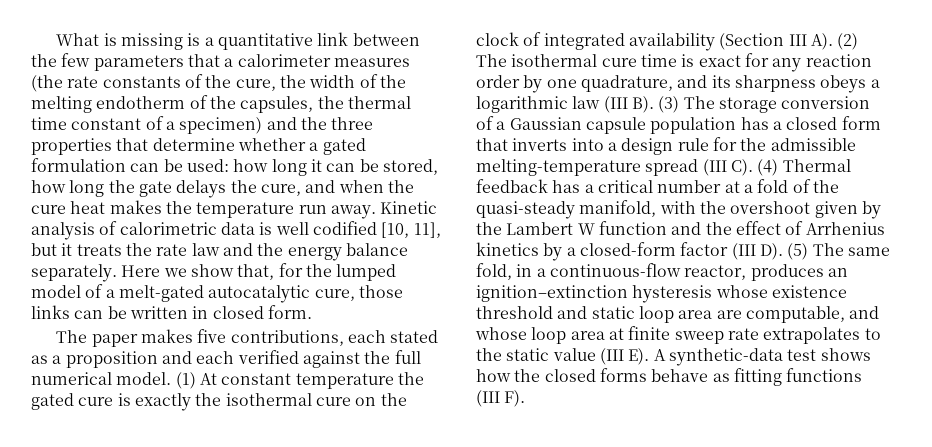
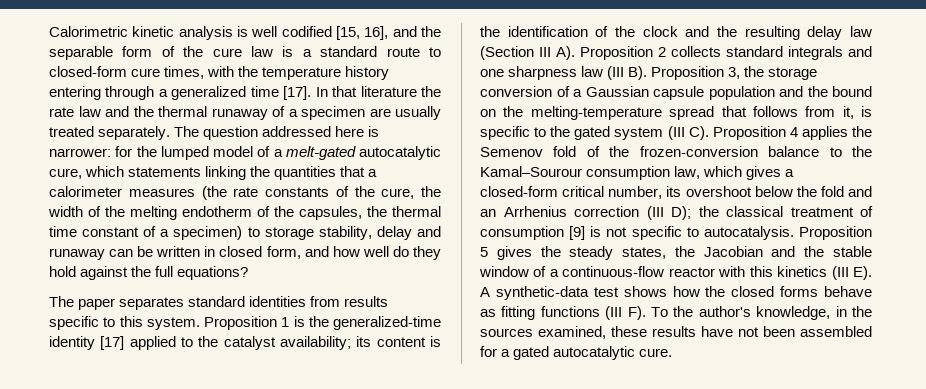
[56,32,420,50] [31,53,184,71] What is missing is a quantitative link between the few parameters -> [49,26,441,40] [49,46,441,60] [49,66,390,80] [49,86,442,100] [49,106,441,120] [49,126,380,140] [49,146,441,160] [49,166,337,180] Calorimetric kinetic analysis is well codified [15, 16], and the separable form of the cure law is a standard route to closed-form cure times, with the temperature history entering through a generalized time [17]. In that literature the rate law and the thermal runaway of a specimen are usually treated separately. The question addressed here is narrower: for the lumped model of a melt-gated autocatalytic cure, which statements linking the quantities
[266,117,374,130] [31,138,366,155] [31,158,438,176] [31,180,414,198] [31,200,438,219] [31,221,441,240] [31,243,408,261] [31,263,397,282] [31,284,403,303] [31,305,70,319] and the three properties that determine whether a gated formulation can be used: how long it can be stored, how long the gate delays the cure, and when the cure heat makes the temperature run away. Kinetic analysis of calorimetric data is well codified [10, 11], but it treats the rate law and the energy balance separately. Here we show that, for the lumped model of a melt-gated autocatalytic cure, those links -> [247,226,441,240] [49,248,105,260] to storage stability, delay and runaway
[267,305,312,319] [56,329,439,347] [31,350,421,368] [31,372,424,389] [31,393,407,411] [476,32,859,51] [476,53,872,72] [476,75,880,93] [476,96,715,113] form. // The paper makes five contributions, each stated as a proposition and each verified against the full numerical model. (1) At constant temperature the gated cure is exactly the isothermal cure on the clock of integrated availability (Section III A). (2) The isothermal cure time is exact for any reaction order by one quadrature, and its sharpness obeys a logarithmic law (III B). (3) The -> [266,246,441,260] [49,266,249,280] [49,296,389,310] [49,316,441,330] [49,336,441,350] [480,26,872,40] [480,46,872,60] [480,66,765,80] form, and how well do they hold against the full equations? // The paper separates standard identities from results specific to this system. Proposition 1 is the generalized-time identity [17] applied to the catalyst availability; its content is the identification of the clock and the resulting delay law (Section III A). Proposition 2 collects standard integrals and one sharpness law (III B). Proposition 3, the
[740,116,881,130] [476,137,856,155] [476,159,851,176] [476,179,839,193] [476,200,881,219] [476,221,885,235] [476,242,890,261] [476,263,848,281] [476,285,847,303] [476,306,880,323] [475,326,881,344] [476,348,596,361] has a closed form that inverts into a design rule for the admissible melting-temperature spread (III C). (4) Thermal feedback has a critical number at a fold of the quasi-steady manifold, with the overshoot given by the Lambert W function and the effect of Arrhenius kinetics by a closed-form factor (III D). (5) The same fold, in a continuous-flow reactor, produces an ignition–extinction hysteresis whose existence threshold and static loop area are computable, and whose loop area at finite sweep rate extrapolates to the static value -> [779,86,872,97] [480,106,872,120] [480,126,872,140] [480,146,872,157] [480,166,795,180] [480,186,872,199] [480,206,873,220] [480,226,872,240] [480,246,872,260] [479,266,828,277] and the bound on the melting-temperature spread that follows from it, is specific to the gated system (III C). Proposition 4 applies the Semenov fold of the frozen-conversion balance to the Kamal–Sourour consumption law, which gives a closed-form critical number, its overshoot below the fold and an Arrhenius correction (III D); the classical treatment of consumption [9] is not specific to autocatalysis. Proposition 5 gives the steady states, the Jacobian and the stable window of a continuous-flow reactor with this kinetics
(526, 398) none -> [651,306,872,320] [480,326,872,339] [480,346,673,360] To the author's knowledge, in the sources examined, these results have not been assembled for a gated autocatalytic cure.

